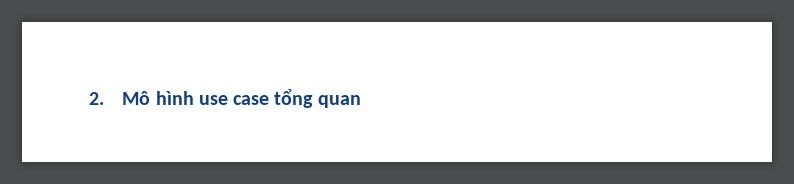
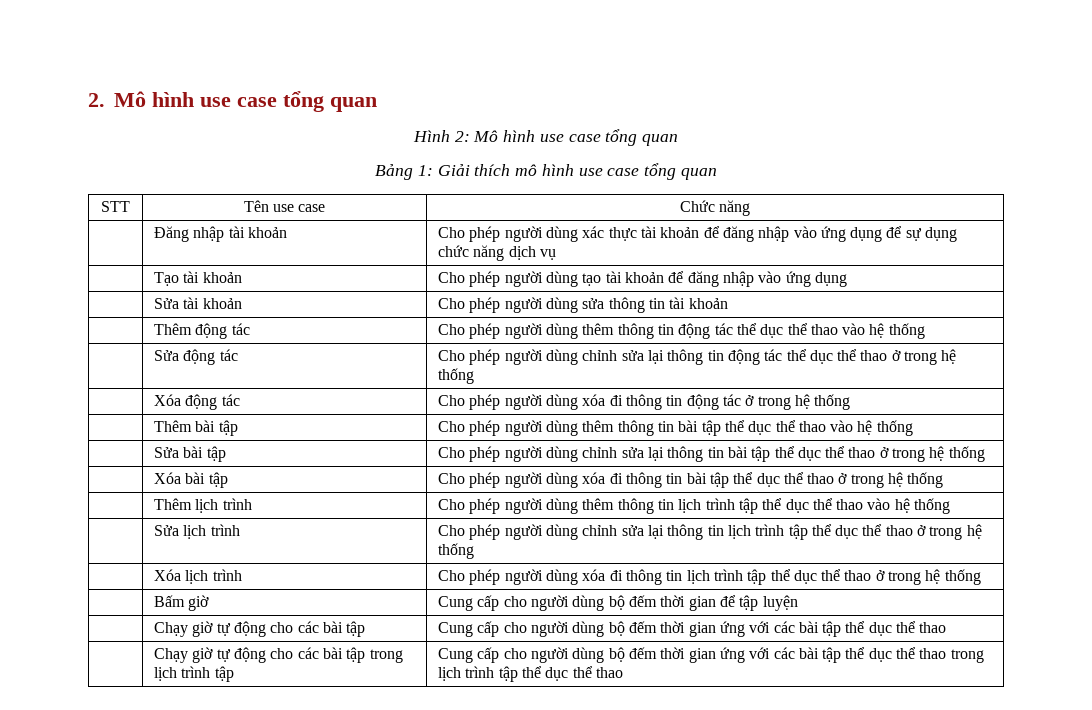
(361, 101) none -> [412,129,679,146] [375,163,717,180] [101,201,130,212] [243,200,326,212] [679,200,751,216] [154,226,287,242] [438,226,958,242] [438,245,556,261] [154,271,242,286] [438,271,847,287] [154,297,242,309] [438,297,728,313] [154,323,250,339] [438,323,925,339] [154,349,238,365] [438,349,957,365] [438,368,475,384] [154,394,240,410] [438,394,851,410] [154,420,238,436] [438,420,913,436] [154,446,226,462] [438,446,985,462] [154,472,228,488] [438,472,944,488] [154,498,252,513] [438,498,951,514] [154,524,240,539] [438,524,982,540] [438,543,475,559] [154,569,242,584] [438,569,981,585] [154,595,210,611] [438,595,798,611] [154,621,366,637] [438,621,947,637] [154,647,403,663] [154,666,234,682] [438,647,984,663] [438,666,623,682] // Hình 2: Mô hình use case tổng quan // Bảng 1: Giải thích mô hình use case tổng quan // STT | Tên use case | Chức năng // | Đăng nhập tài khoản | Cho phép người dùng xác thực tài khoản để đăng nhập vào ứng dụng để sự dụng chức năng dịch vụ // | Tạo tài khoản | Cho phép người dùng tạo tài khoản để đăng nhập vào ứng dụng // | Sửa tài khoản | Cho phép người dùng sửa thông tin tài khoản // | Thêm động tác | Cho phép người dùng thêm thông tin động tác thể dục thể thao vào hệ thống // | Sửa động tác | Cho phép người dùng chỉnh sửa lại thông tin động tác thể dục thể thao ở trong hệ thống // | Xóa động tác | Cho phép người dùng xóa đi thông tin động tác ở trong hệ thống // | Thêm bài tập | Cho phép người dùng thêm thông tin bài tập thể dục thể thao vào hệ thống // | Sửa bài tập | Cho phép người dùng chỉnh sửa lại thông tin bài tập thể dục thể thao ở trong hệ thống // | Xóa bài tập | Cho phép người dùng xóa đi thông tin bài tập thể dục thể thao ở trong hệ thống // | Thêm lịch trình | Cho phép người dùng thêm thông tin lịch trình tập thể dục thể thao vào hệ thống // | Sửa lịch trình | Cho phép người dùng chỉnh sửa lại thông tin lịch trình tập thể dục thể thao ở trong hệ thống // | Xóa lịch trình | Cho phép người dùng xóa đi thông tin lịch trình tập thể dục thể thao ở trong hệ thống // | Bấm giờ | Cung cấp cho người dùng bộ đếm thời gian để tập luyện // | Chạy giờ tự động cho các bài tập | Cung cấp cho người dùng bộ đếm thời gian ứng với các bài tập thể dục thể thao // | Chạy giờ tự động cho các bài tập trong lịch trình tập | Cung cấp cho người dùng bộ đếm thời gian ứng với các bài tập thể dục thể thao trong lịch trình tập thể dục thể thao

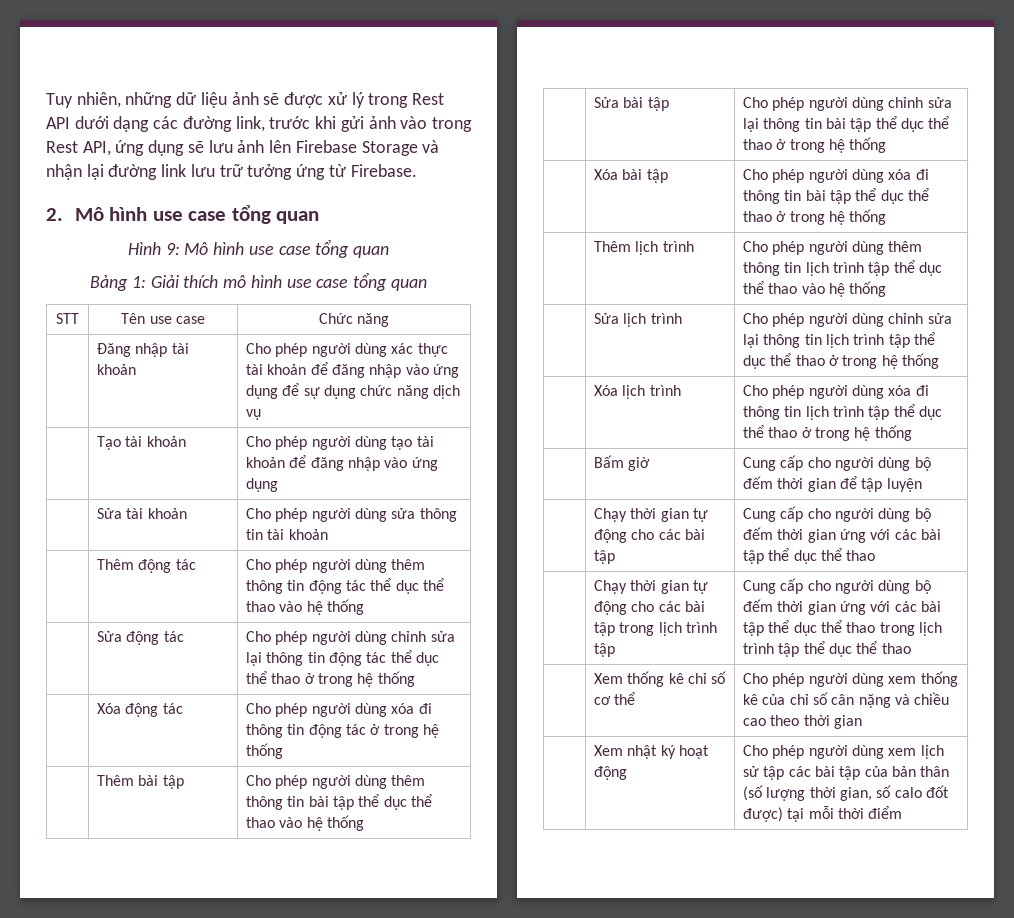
(88, 100) none -> [46,92,444,108] [46,116,472,132] [46,140,440,156] [46,164,417,180] Tuy nhiên, những dữ liệu ảnh sẽ được xử lý trong Rest API dưới dạng các đường link, trước khi gửi ảnh vào trong Rest API, ứng dụng sẽ lưu ảnh lên Firebase Storage và nhận lại đường link lưu trữ tưởng ứng từ Firebase. //
[454,131,470,142] 2: -> [165,243,180,255] 9:
[192,621,214,637] giờ -> [630,508,689,522] thời gian
[192,647,214,663] giờ -> [630,580,689,594] thời gian
(623, 672) none -> [594,671,727,687] [594,692,636,705] [743,671,958,687] [743,692,950,708] [743,715,863,729] [594,745,710,759] [594,766,628,780] [743,745,944,759] [743,766,950,780] [743,785,950,801] [743,806,903,822] // | Xem thống kê chỉ số cơ thể | Cho phép người dùng xem thống kê của chỉ số cân nặng và chiều cao theo thời gian // | Xem nhật ký hoạt động | Cho phép người dùng xem lịch sử tập các bài tập của bản thân (số lượng thời gian, số calo đốt được) tại mỗi thời điểm

